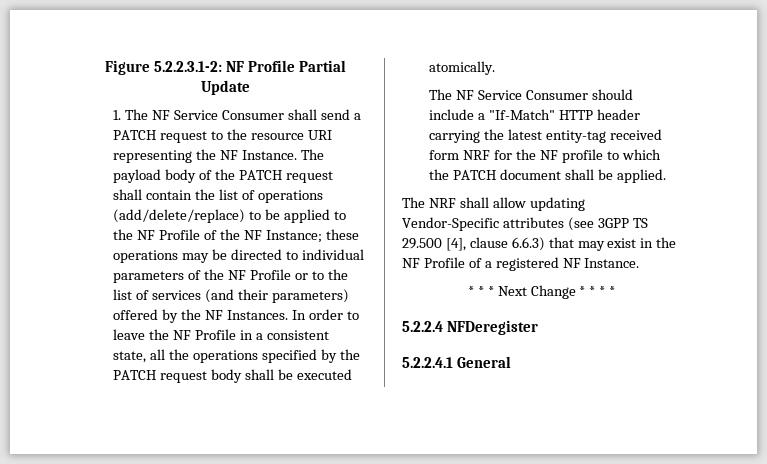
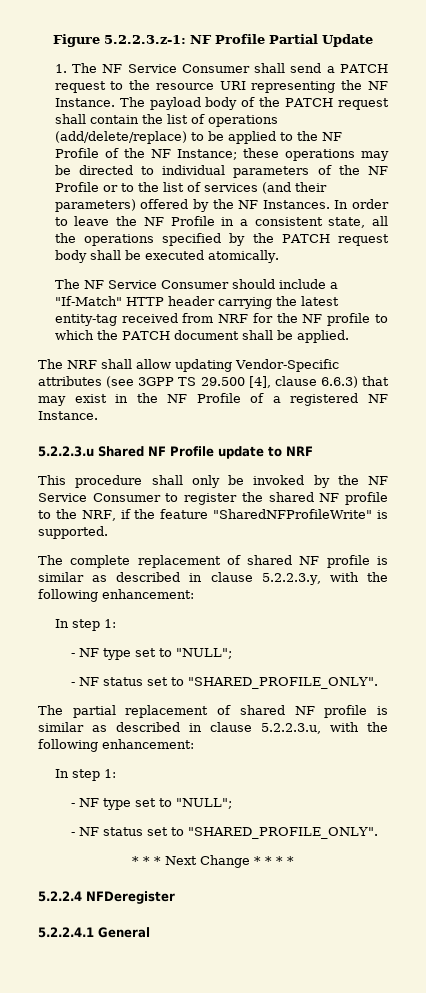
[154,61,223,72] 5.2.2.3.1-2: -> [104,35,186,44] 5.2.2.3.z-1:
[429,150,460,160] form -> [182,313,214,323] from
(640, 263) none -> [38,446,313,459] [38,475,388,488] [38,492,389,505] [38,509,388,521] [38,526,108,539] [38,555,388,568] [38,572,388,585] [38,589,194,602] [54,619,116,631] [71,648,233,660] [71,677,379,689] [38,705,389,718] [38,722,388,734] [38,739,194,752] [54,769,116,781] [71,798,233,810] [71,827,379,839] // 5.2.2.3.u Shared NF Profile update to NRF // This procedure shall only be invoked by the NF Service Consumer to register the shared NF profile to the NRF, if the feature "SharedNFProfileWrite" is supported. // The complete replacement of shared NF profile is similar as described in clause 5.2.2.3.y, with the following enhancement: // In step 1: // - NF type set to "NULL"; // - NF status set to "SHARED_PROFILE_ONLY". // The partial replacement of shared NF profile is similar as described in clause 5.2.2.3.u, with the following enhancement: // In step 1: // - NF type set to "NULL"; // - NF status set to "SHARED_PROFILE_ONLY".

